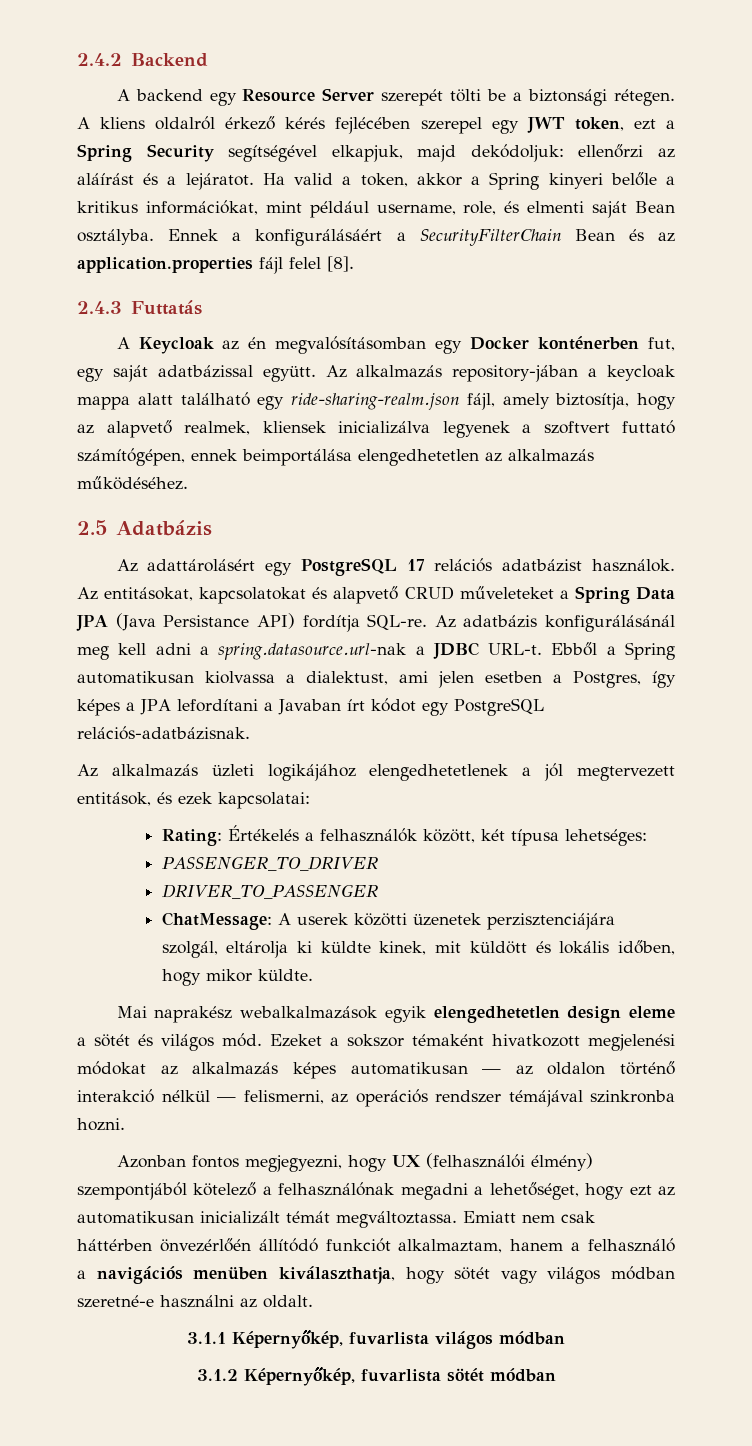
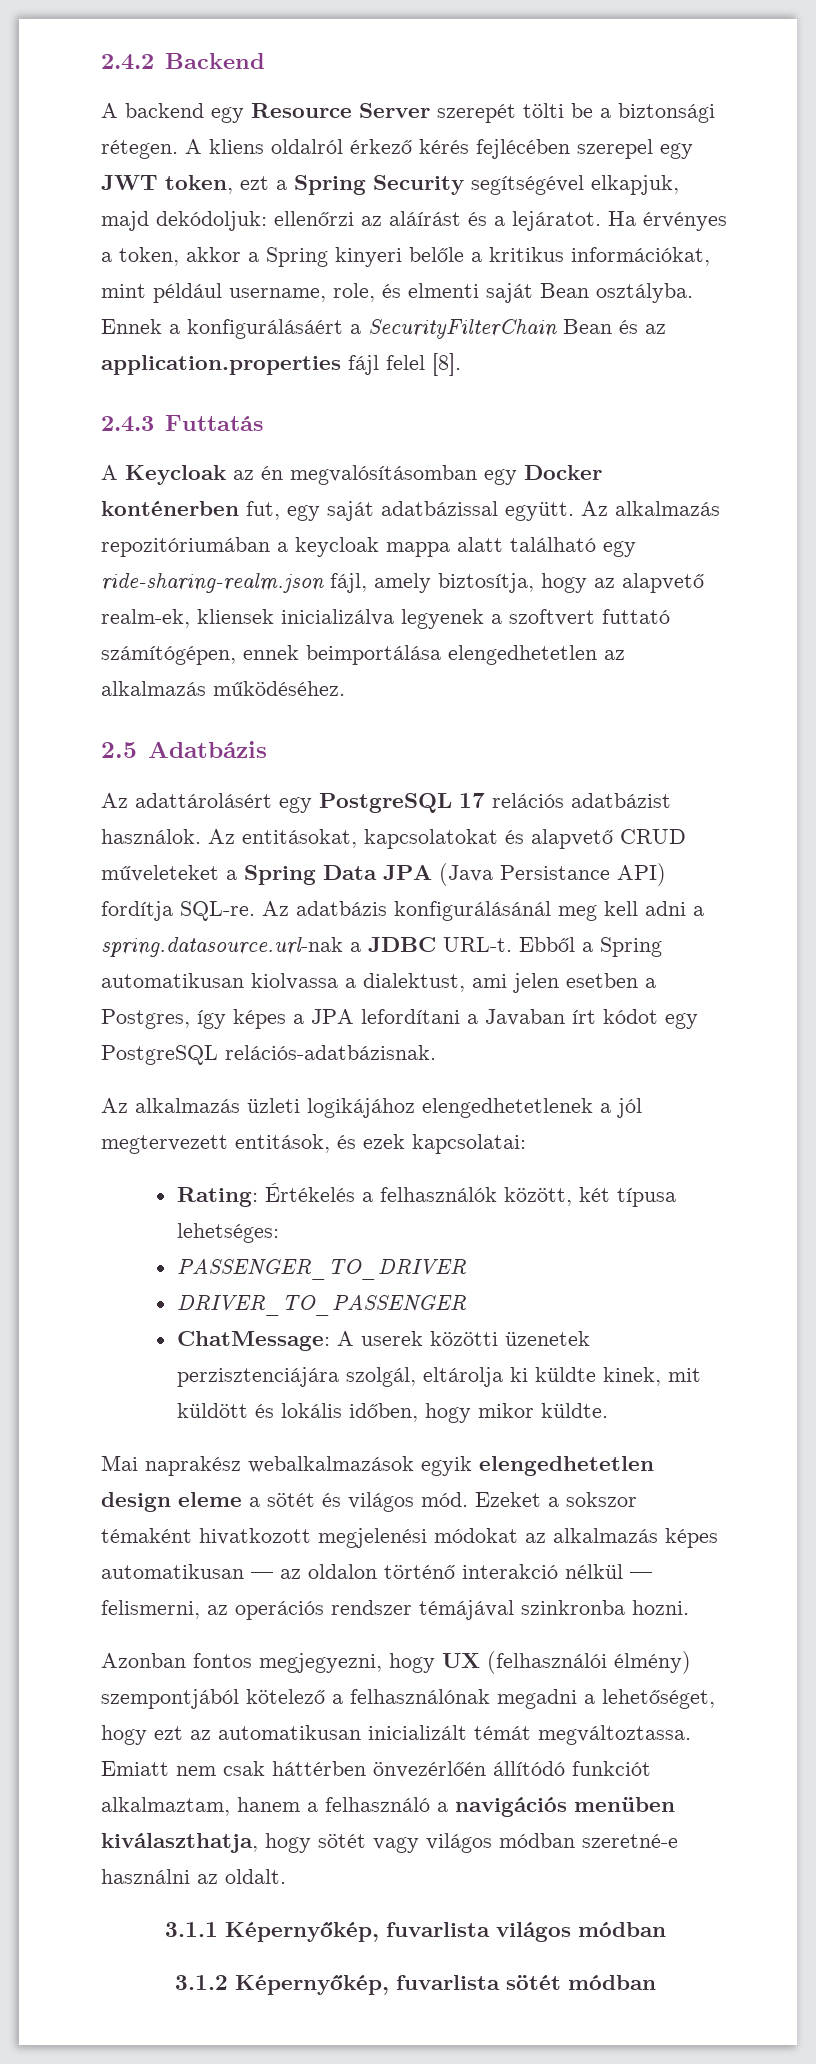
[294,173,334,185] valid -> [643,212,727,231] érvényes
[452,365,579,382] repository-jában -> [101,537,270,557] repozitóriumában
[184,421,250,435] realmek, -> [101,609,190,628] realm-ek,

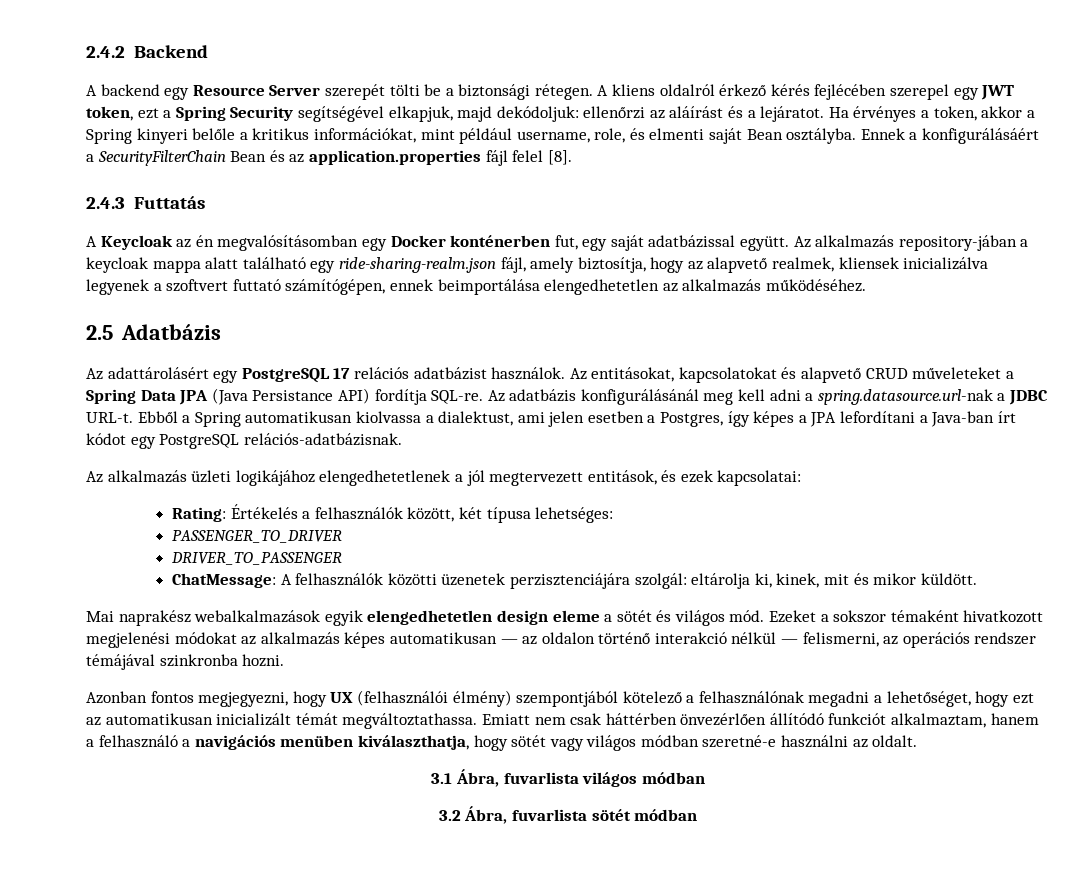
[101,537,270,557] repozitóriumában -> [898,235,1017,251] repository-jában
[101,609,190,628] realm-ek, -> [772,257,835,272] realmek,
[485,1009,565,1026] Javaban -> [931,411,995,427] Java-ban
[360,1331,423,1346] userek -> [295,573,384,586] felhasználók
[345,1367,701,1387] [176,1403,608,1423] szolgál, eltárolja ki küldte kinek, mit küldött és lokális időben, hogy mikor küldte. -> [634,573,977,589] szolgál: eltárolja ki, kinek, mit és mikor küldött.
[538,1725,691,1745] megváltoztassa. -> [342,713,478,729] megváltoztathassa.
[373,1761,486,1778] önvezérlőén -> [680,713,767,726] önvezérlően
[164,1922,379,1942] 3.1.1 Képernyőkép, -> [431,769,499,787] 3.1 Ábra,
[174,1975,389,1995] 3.1.2 Képernyőkép, -> [438,806,508,824] 3.2 Ábra,

